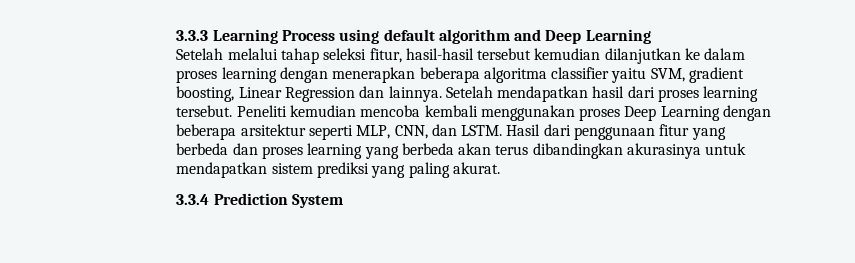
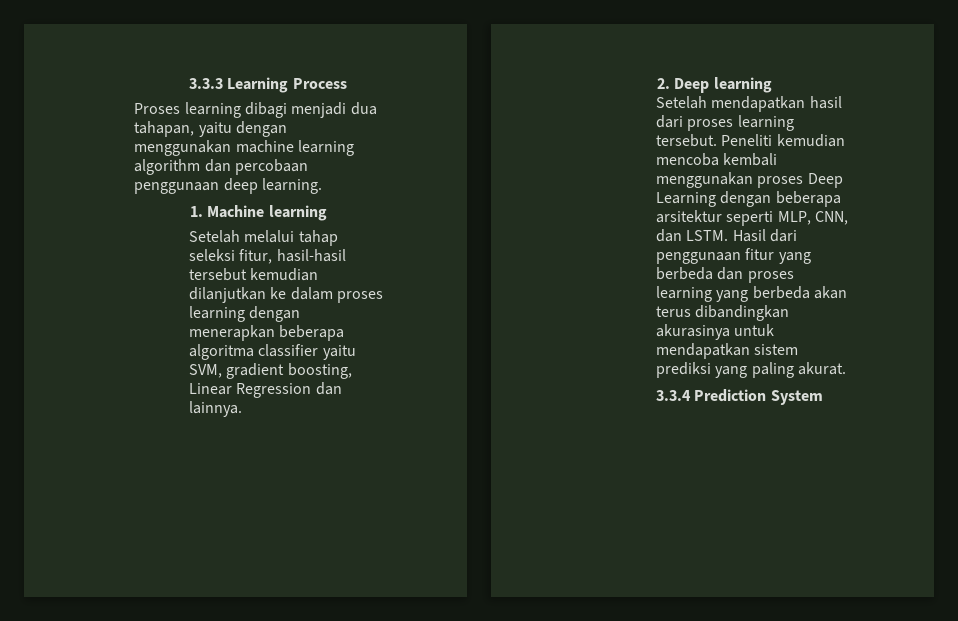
[339,29,651,44] using default algorithm and Deep Learning -> [134,102,377,118] [134,121,287,137] [134,140,354,156] [134,159,308,175] [134,178,322,194] [190,205,327,221] // Proses learning dibagi menjadi dua tahapan, yaitu dengan menggunakan machine learning algorithm dan percobaan penggunaan deep learning. // 1. Machine learning
(442, 94) none -> [657,77,772,93] // 2. Deep learning //

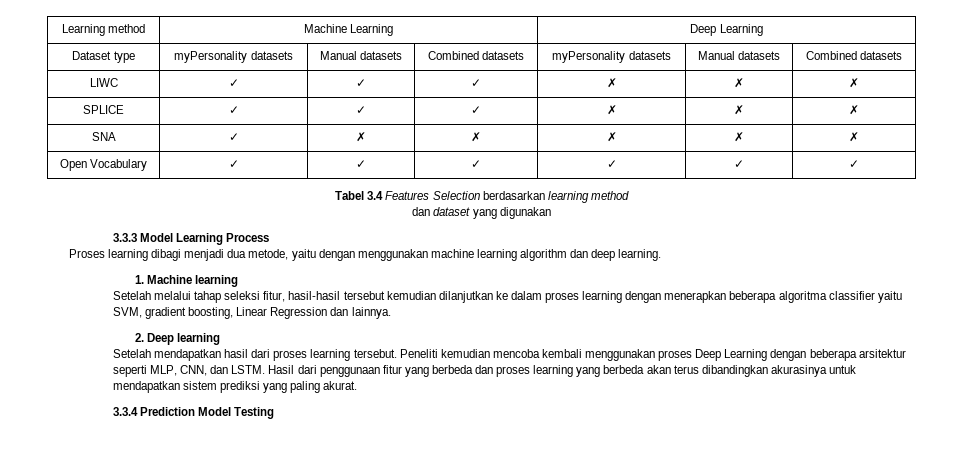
[188,78,223,89] 3.3.3 -> [61,24,146,36] [303,24,394,36] [690,24,763,36] [72,51,135,63] [174,51,293,63] [319,51,403,60] [427,51,525,60] [552,51,671,63] [697,51,781,60] [805,51,903,60] [89,78,118,87] [228,79,239,87] [356,79,366,87] [471,79,481,87] [606,78,617,88] [734,78,744,88] [849,78,859,88] [83,105,124,114] [228,106,239,114] [356,106,366,114] [471,106,481,114] [606,105,617,115] [734,105,744,115] [849,105,859,115] [91,132,116,141] [228,133,239,141] [356,132,366,142] [471,132,481,142] [606,132,617,142] [734,132,744,142] [849,132,859,142] [59,159,148,171] [228,160,239,168] [356,160,366,168] [471,160,481,168] [606,160,617,168] [734,160,744,168] [849,160,859,168] [335,191,629,203] [412,207,551,219] [112,233,173,242] Learning method | Machine Learning | Deep Learning // Dataset type | myPersonality datasets | Manual datasets | Combined datasets | myPersonality datasets | Manual datasets | Combined datasets // LIWC | ✓ | ✓ | ✓ | ✗ | ✗ | ✗ // SPLICE | ✓ | ✓ | ✓ | ✗ | ✗ | ✗ // SNA | ✓ | ✗ | ✗ | ✗ | ✗ | ✗ // Open Vocabulary | ✓ | ✓ | ✓ | ✓ | ✓ | ✓ // Tabel 3.4 Features Selection berdasarkan learning method // dan dataset yang digunakan // 3.3.3 Model
[134,121,195,137] tahapan, -> [248,249,289,260] metode,
[234,159,308,175] [134,182,220,194] percobaan penggunaan -> (589, 253) none
[770,390,823,405] System -> [198,407,275,419] Model Testing

